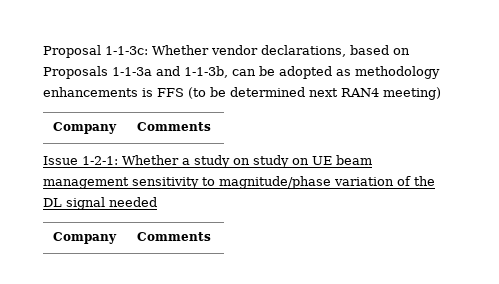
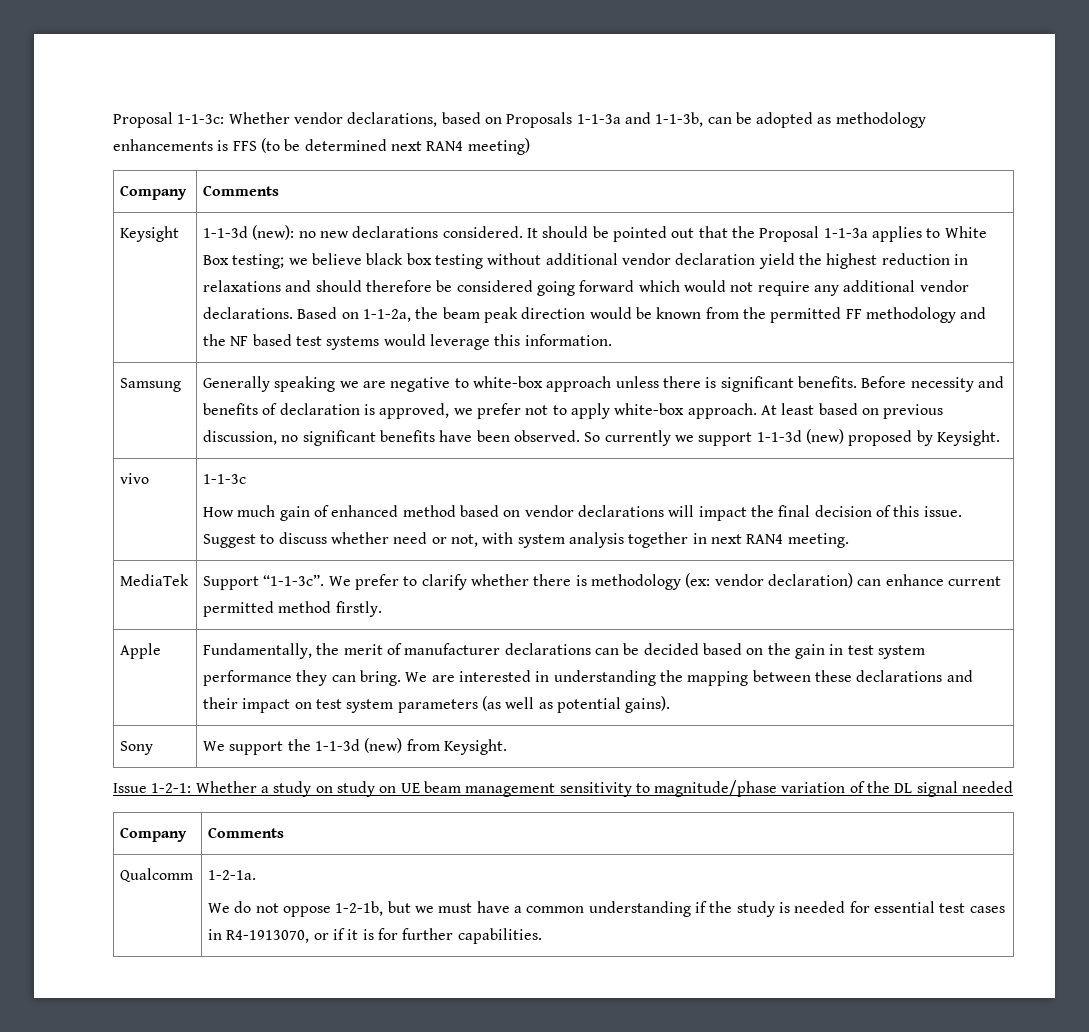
(212, 126) none -> [120,226,180,242] [203,225,987,242] [203,253,968,269] [203,280,969,296] [203,307,987,323] [203,334,612,350] [120,378,182,392] [203,376,1004,392] [203,403,944,419] [203,429,1000,446] [120,473,150,484] [203,474,247,484] [203,505,962,521] [203,532,849,548] [120,574,190,586] [203,573,1001,590] [203,601,382,617] [120,643,162,659] [203,643,925,659] [203,670,973,686] [203,696,671,713] [120,741,154,755] [203,738,508,755] // Keysight | 1-1-3d (new): no new declarations considered. It should be pointed out that the Proposal 1-1-3a applies to White Box testing; we believe black box testing without additional vendor declaration yield the highest reduction in relaxations and should therefore be considered going forward which would not require any additional vendor declarations. Based on 1-1-2a, the beam peak direction would be known from the permitted FF methodology and the NF based test systems would leverage this information. // Samsung | Generally speaking we are negative to white-box approach unless there is significant benefits. Before necessity and benefits of declaration is approved, we prefer not to apply white-box approach. At least based on previous discussion, no significant benefits have been observed. So currently we support 1-1-3d (new) proposed by Keysight. // vivo | 1-1-3c // How much gain of enhanced method based on vendor declarations will impact the final decision of this issue. Suggest to discuss whether need or not, with system analysis together in next RAN4 meeting. // MediaTek | Support “1-1-3c”. We prefer to clarify whether there is methodology (ex: vendor declaration) can enhance current permitted method firstly. // Apple | Fundamentally, the merit of manufacturer declarations can be decided based on the gain in test system performance they can bring. We are interested in understanding the mapping between these declarations and their impact on test system parameters (as well as potential gains). // Sony | We support the 1-1-3d (new) from Keysight.
(212, 236) none -> [120,868,194,882] [208,870,257,880] [208,901,1005,917] [208,928,542,944] // Qualcomm | 1-2-1a. // We do not oppose 1-2-1b, but we must have a common understanding if the study is needed for essential test cases in R4-1913070, or if it is for further capabilities.

